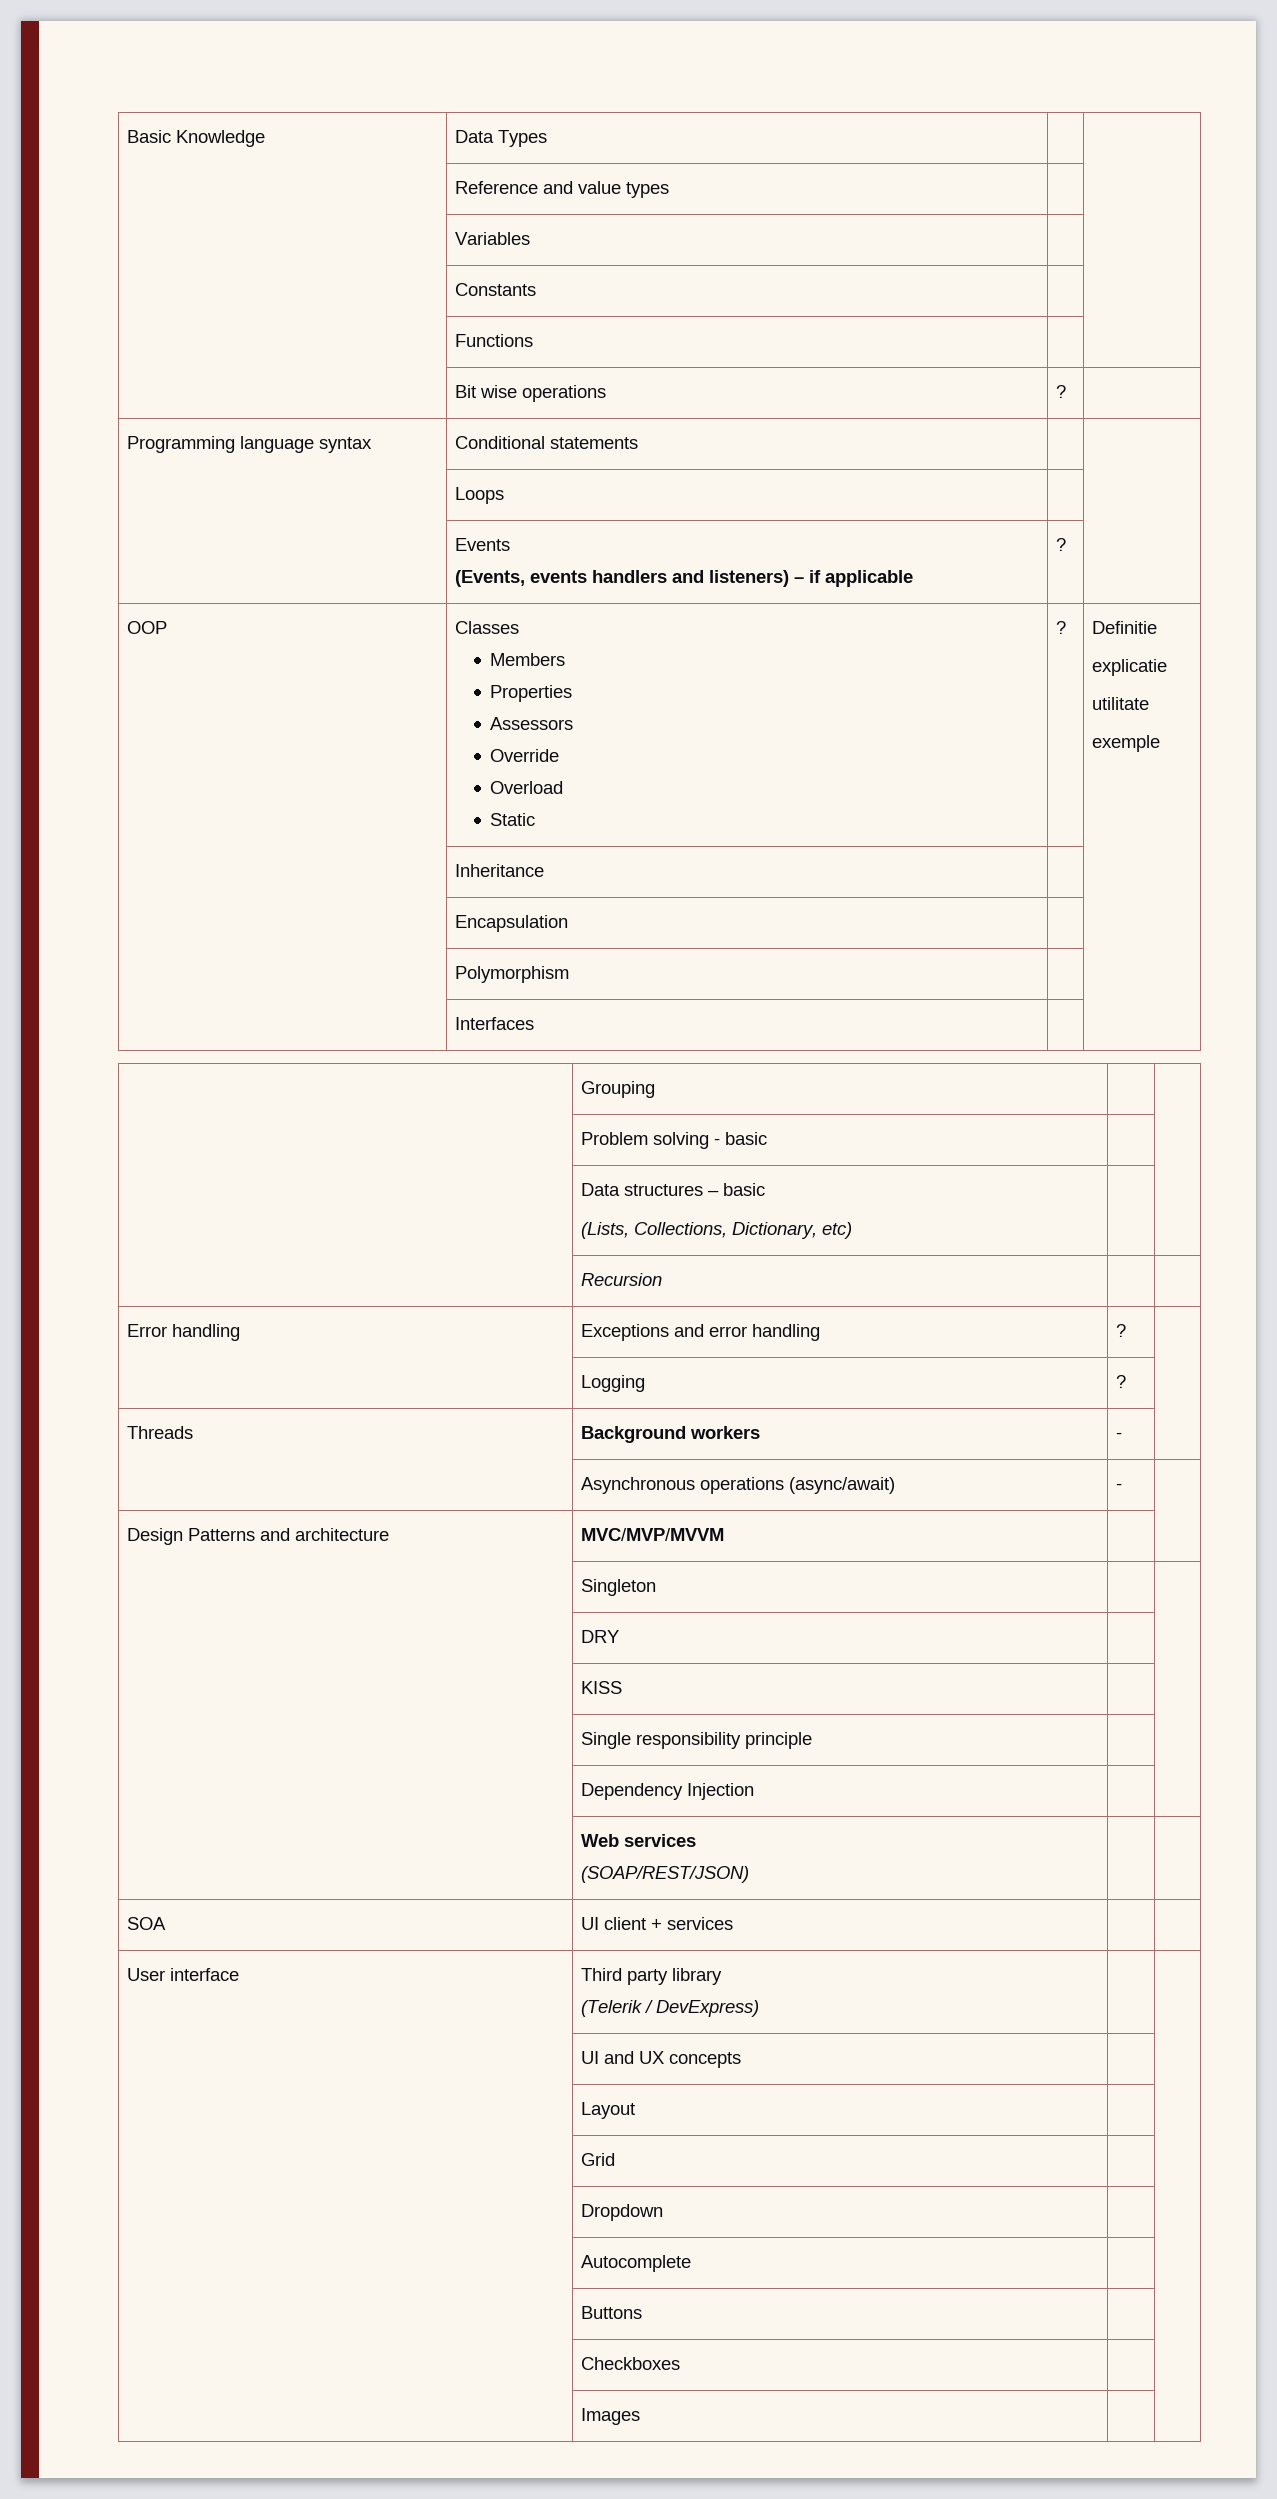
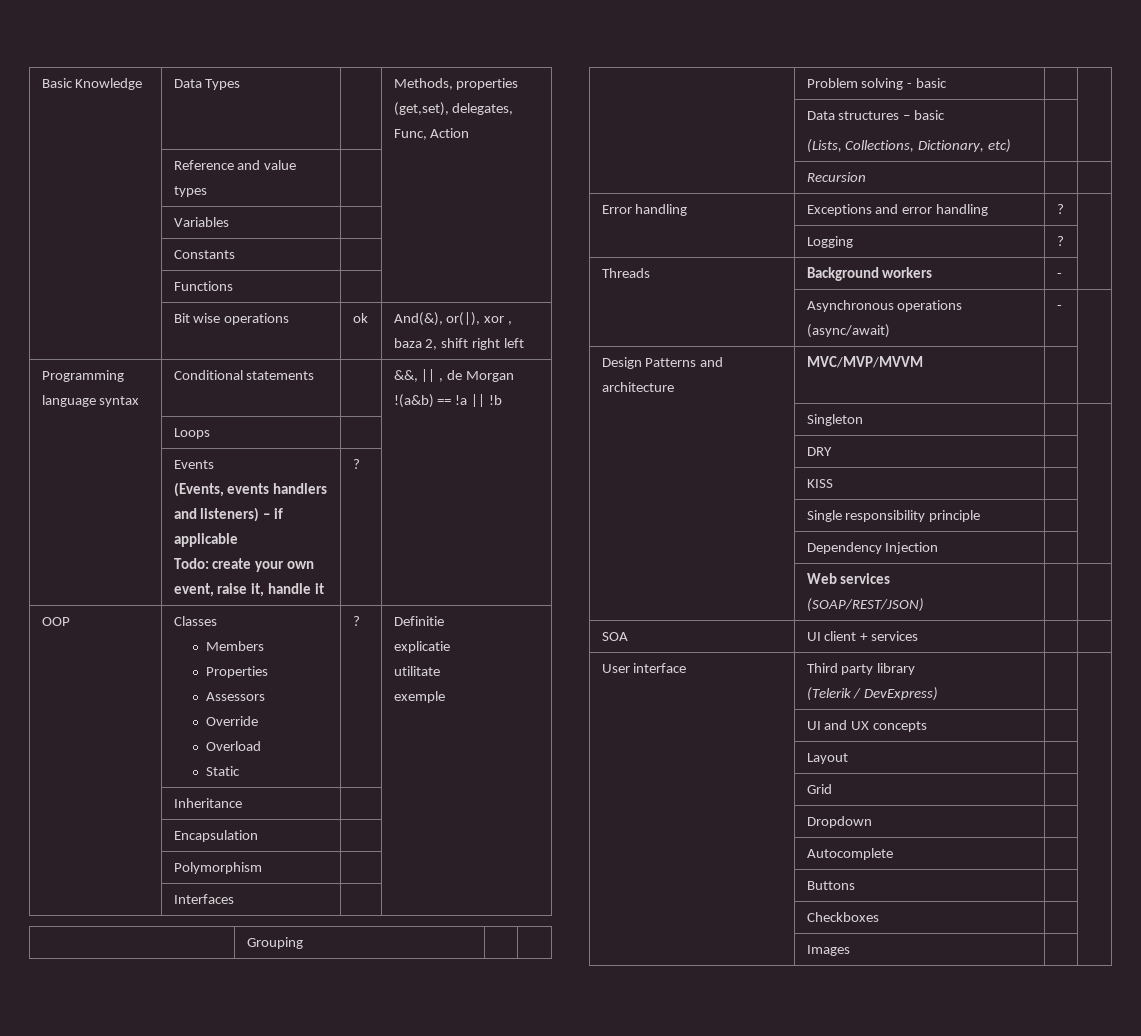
(548, 138) none -> [393,78,519,90] [393,102,514,116] [393,128,470,140] Methods, properties (get,set), delegates, Func, Action
[1056,385,1067,398] ? | -> [352,313,368,323] [393,312,513,326] [393,338,525,350] ok | And(&), or(|), xor , baza 2, shift right left
(639, 443) none -> [393,369,515,382] [393,394,503,408] &&, || , de Morgan !(a&b) == !a || !b
(914, 578) none -> [173,558,315,572] [173,583,325,597] // Todo: create your own event, raise it, handle it

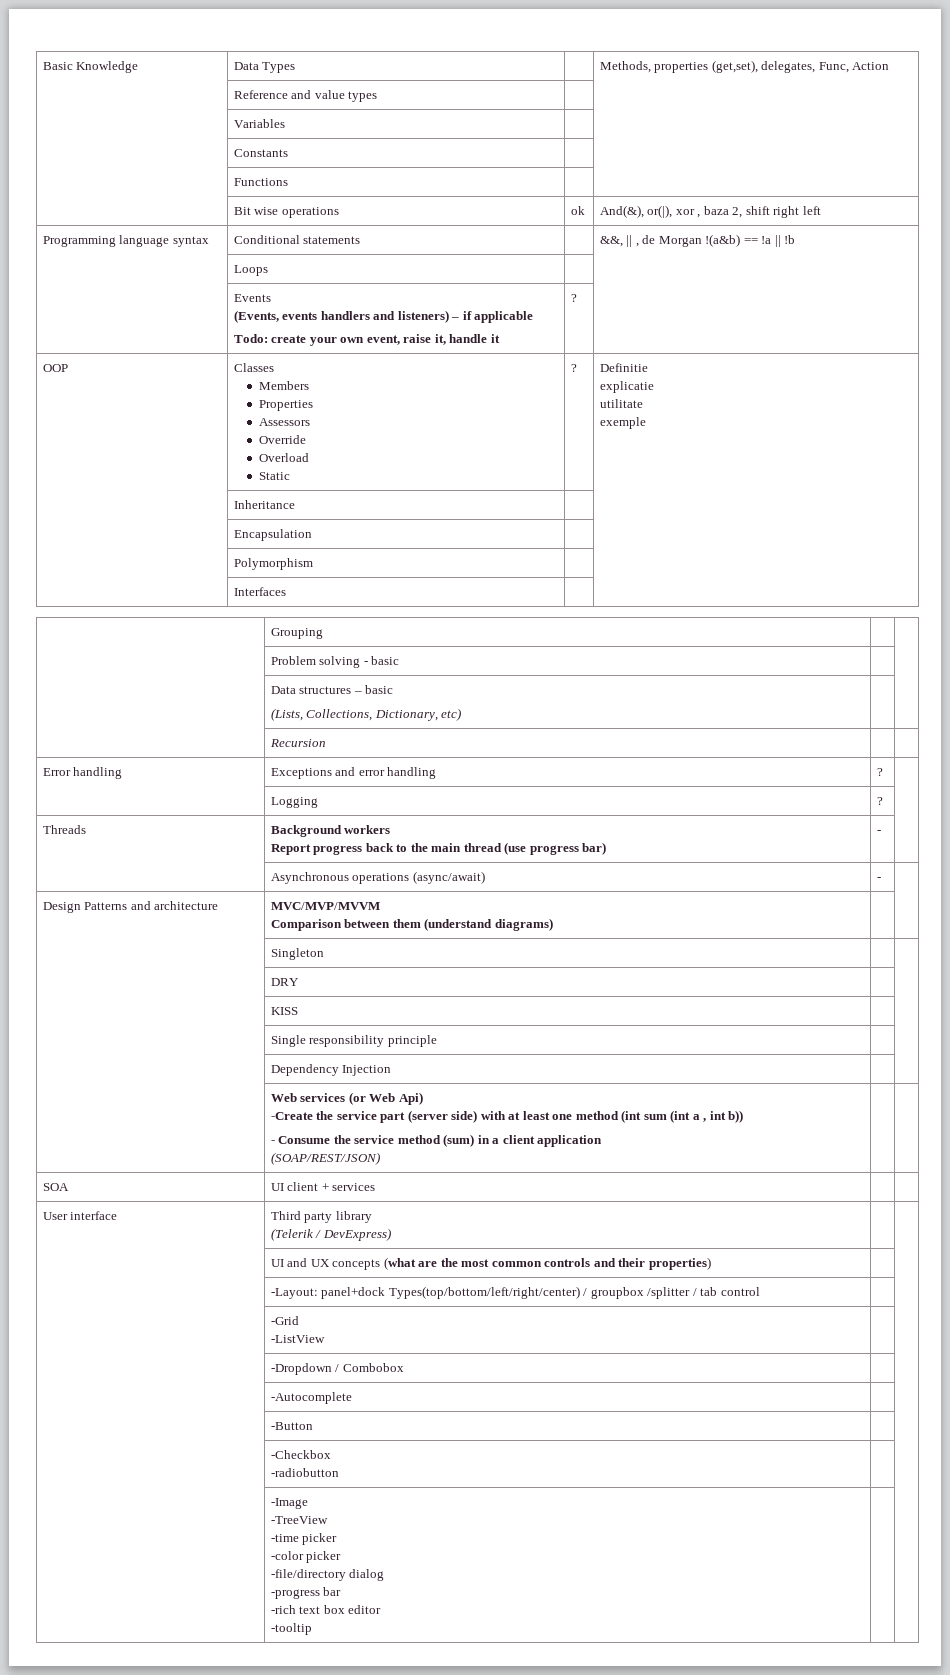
(933, 272) none -> [270,842,607,855] // Report progress back to the main thread (use progress bar)
(923, 362) none -> [270,918,553,931] // Comparison between them (understand diagrams)
(891, 578) none -> [348,1092,423,1105] [270,1110,744,1123] [270,1134,603,1147] (or Web Api) // -Create the service part (server side) with at least one method (int sum (int a , int b)) // - Consume the service method (sum) in a client application
[806,753,848,764] [806,784,832,794] [806,816,872,828] [806,848,893,860] [806,881,855,890] [806,912,879,922] [806,945,850,956] | | // | Layout | | // | Grid | | // | Dropdown | | // | Autocomplete | | // | Buttons | | // | Checkboxes | | // | Images -> [383,1257,711,1270] [270,1286,760,1299] [270,1316,299,1325] [270,1335,325,1343] [270,1363,404,1375] [270,1392,352,1404] [270,1422,313,1430] [270,1450,331,1459] [270,1468,339,1477] [270,1498,308,1509] [270,1516,328,1524] [270,1533,338,1545] [270,1551,342,1563] [270,1569,385,1581] [270,1587,342,1599] [270,1605,382,1614] [270,1623,312,1635] (what are the most common controls and their properties) | | // | -Layout: panel+dock Types(top/bottom/left/right/center) / groupbox /splitter / tab control | | // | -Grid // -ListView | | // | -Dropdown / Combobox | | // | -Autocomplete | | // | -Button | | // | -Checkbox // -radiobutton | | // | -Image // -TreeView // -time picker // -color picker // -file/directory dialog // -progress bar // -rich text box editor // -tooltip

